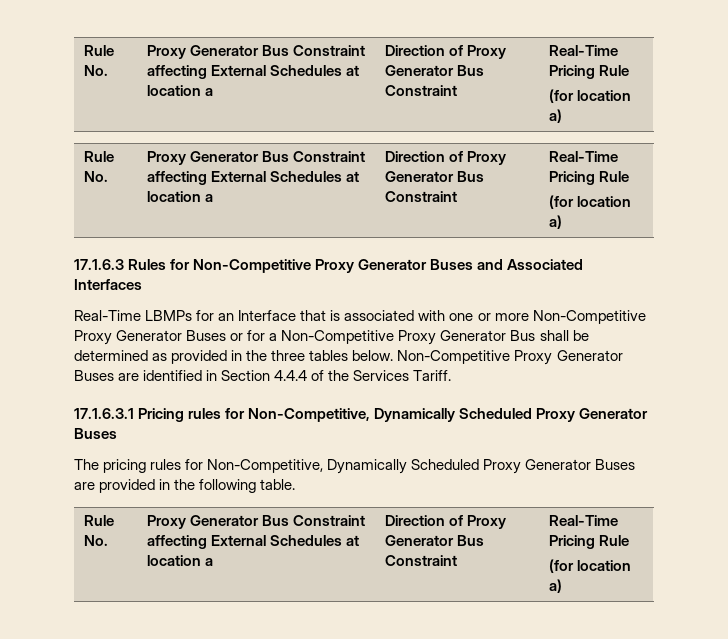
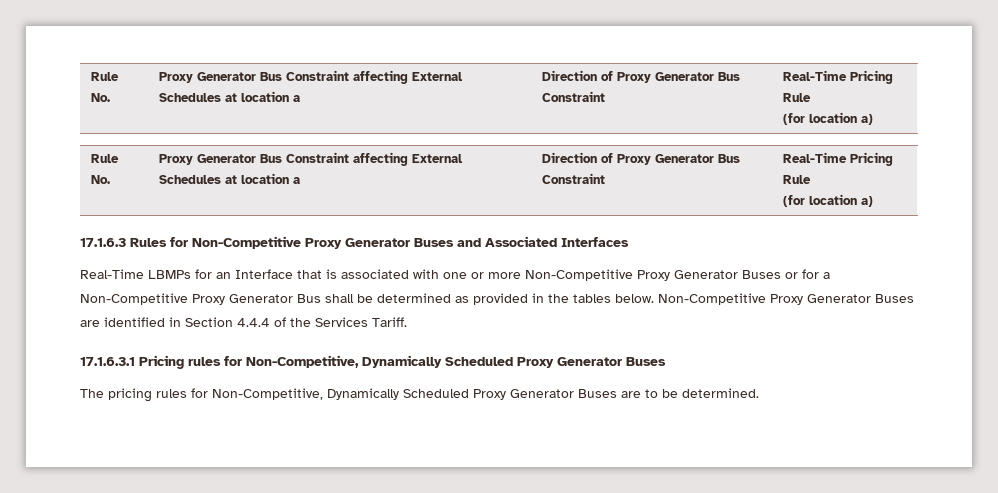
[271,350,306,361] three -> (569, 298) none
[99,479,296,493] [84,515,115,526] [84,535,109,546] [147,515,366,529] [147,535,360,549] [147,555,214,566] [385,515,507,529] [385,535,485,546] [385,555,458,566] [549,515,619,526] [549,535,630,549] [549,559,632,573] [549,579,563,593] provided in the following table. // Rule No. | Proxy Generator Bus Constraint affecting External Schedules at location a | Direction of Proxy Generator Bus Constraint | Real-Time Pricing Rule // (for location a) -> [645,388,759,398] to be determined.

